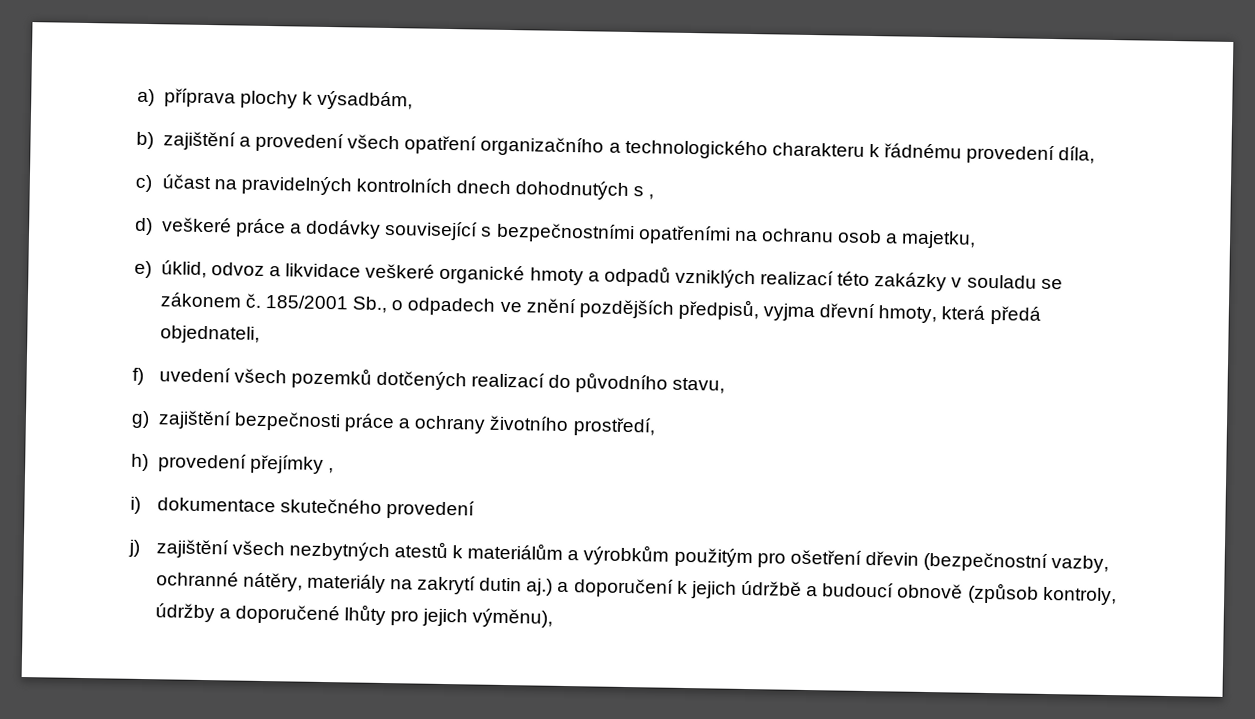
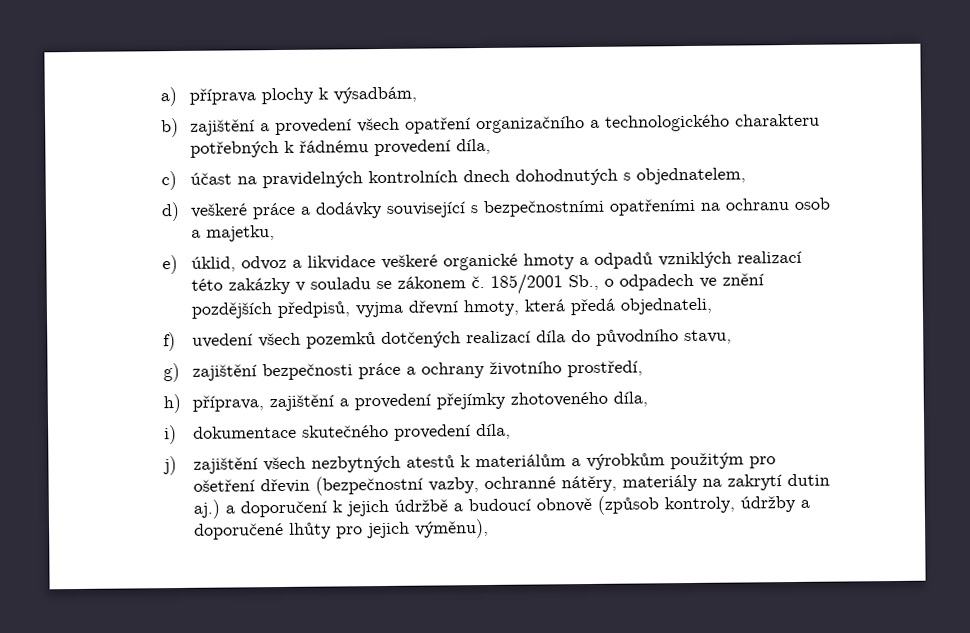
(865, 149) none -> [190,141,280,158] potřebných
[648,194,655,200] , -> [636,167,747,185] objednatelem,
(546, 380) none -> [536,330,567,343] díla
[157,453,335,474] provedení přejímky , -> [192,391,649,412] příprava, zajištění a provedení přejímky zhotoveného díla,
(475, 510) none -> [476,423,512,440] díla,

